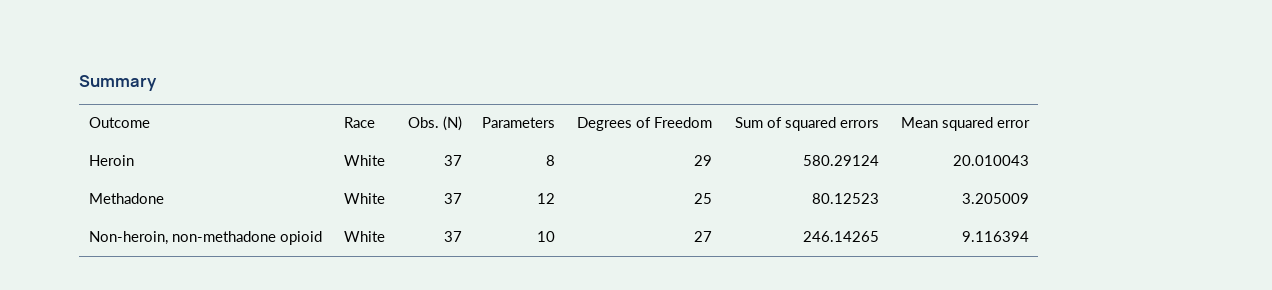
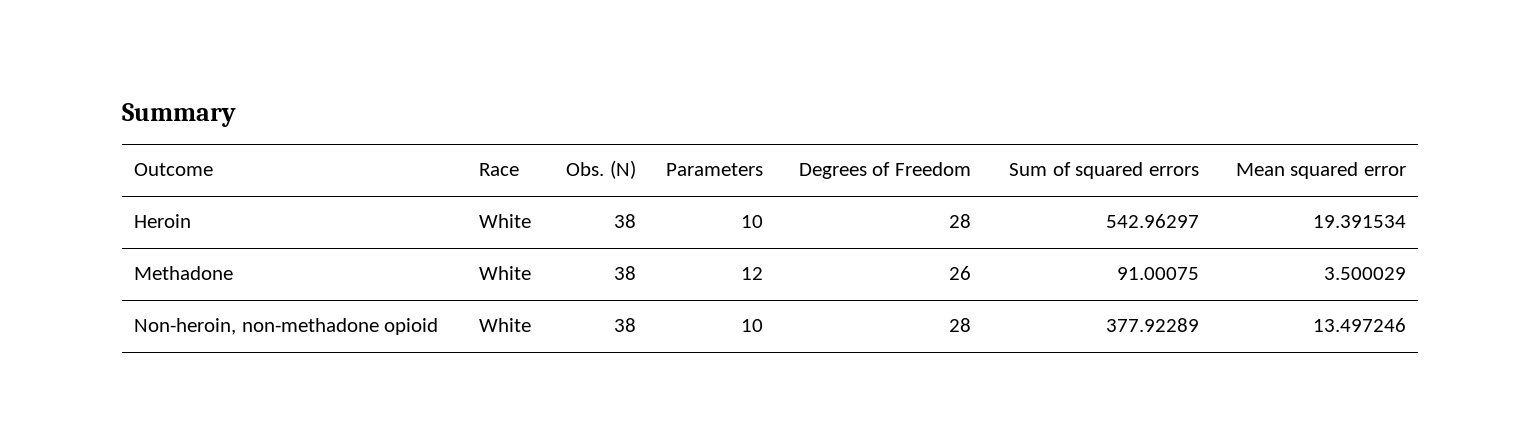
[443,155,462,166] [545,155,555,166] [693,155,712,166] [802,155,879,166] [952,155,1029,166] 37 | 8 | 29 | 580.29124 | 20.010043 -> [613,214,636,228] [740,215,763,228] [948,214,971,228] [1105,214,1199,228] [1312,215,1406,228] 38 | 10 | 28 | 542.96297 | 19.391534
[443,193,462,204] 37 -> [613,266,636,280] 38
[693,193,712,204] [811,193,879,204] [961,193,1029,204] 25 | 80.12523 | 3.205009 -> [948,266,971,280] [1116,267,1199,280] [1323,267,1406,280] 26 | 91.00075 | 3.500029
[443,231,462,242] [536,231,555,242] [693,231,712,242] [802,231,879,242] [961,231,1029,242] 37 | 10 | 27 | 246.14265 | 9.116394 -> [613,318,636,332] [740,319,763,332] [948,318,971,332] [1105,318,1199,332] [1312,318,1406,332] 38 | 10 | 28 | 377.92289 | 13.497246

